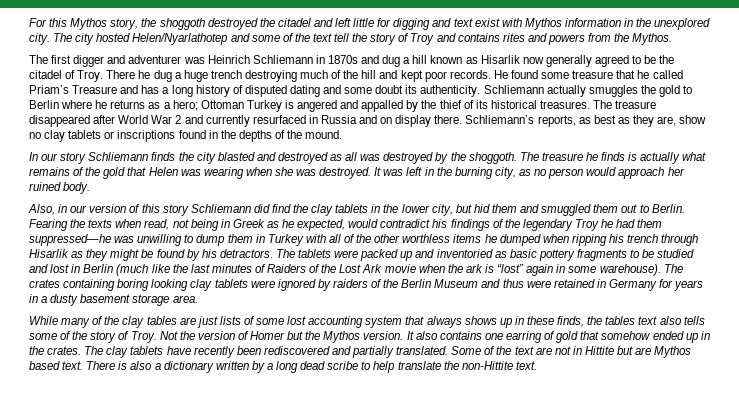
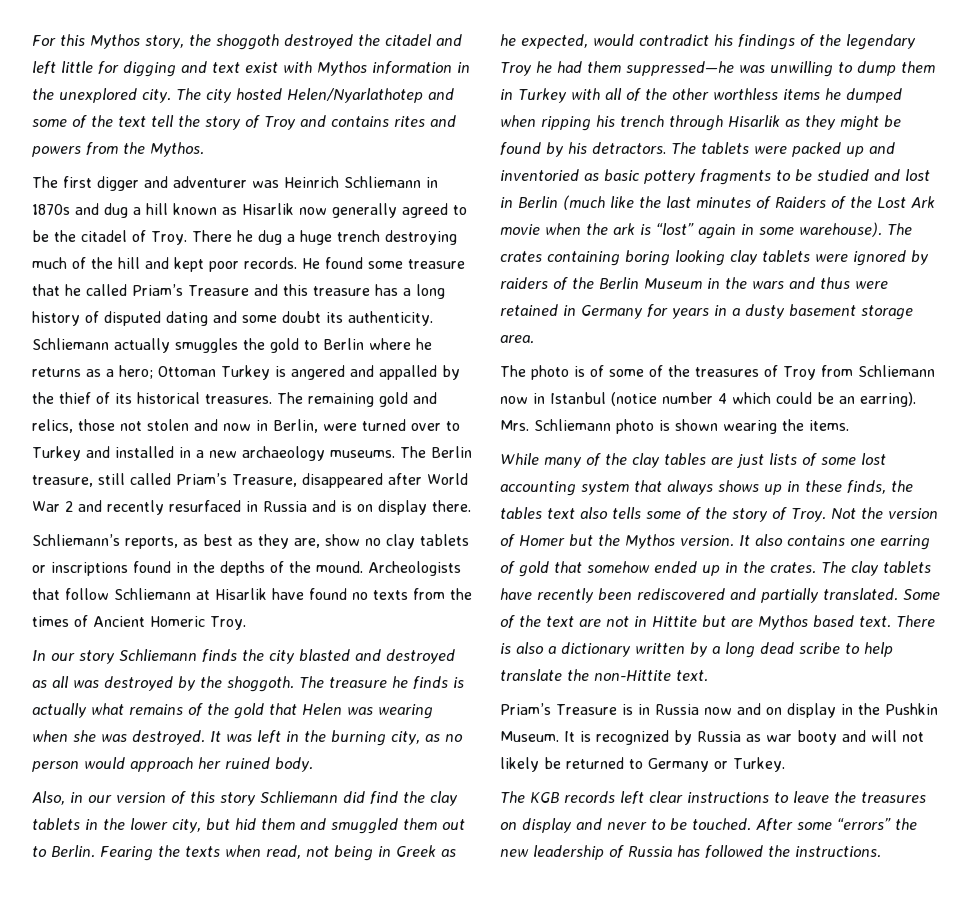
(139, 89) none -> [282,284,370,296] this treasure
[615,100,657,109] treasure -> [308,392,437,407] [32,419,460,433] [32,446,472,461] [32,473,297,487] remaining gold and relics, those not stolen and now in Berlin, were turned over to Turkey and installed in a new archaeology museums. The Berlin treasure, still called Priam’s Treasure,
[205,115,250,127] currently -> [107,500,164,515] recently
(378, 119) none -> [341,501,352,512] is
(463, 119) none -> (471, 506) //
(343, 134) none -> [368,561,461,576] [32,588,472,600] [32,615,246,630] Archeologists that follow Schliemann at Hisarlik have found no texts from the times of Ancient Homeric Troy.
(479, 283) none -> [707,277,784,289] in the wars
(198, 299) none -> [500,365,935,380] [500,392,916,407] [500,419,849,434] // The photo is of some of the treasures of Troy from Schliemann now in Istanbul (notice number 4 which could be an earring). Mrs. Schliemann photo is shown wearing the items.
(537, 365) none -> [500,703,938,718] [500,730,924,745] [500,757,785,772] [500,791,926,804] [500,818,917,833] [500,845,881,860] // Priam’s Treasure is in Russia now and on display in the Pushkin Museum. It is recognized by Russia as war booty and will not likely be returned to Germany or Turkey. // The KGB records left clear instructions to leave the treasures on display and never to be touched. After some “errors” the new leadership of Russia has followed the instructions.

